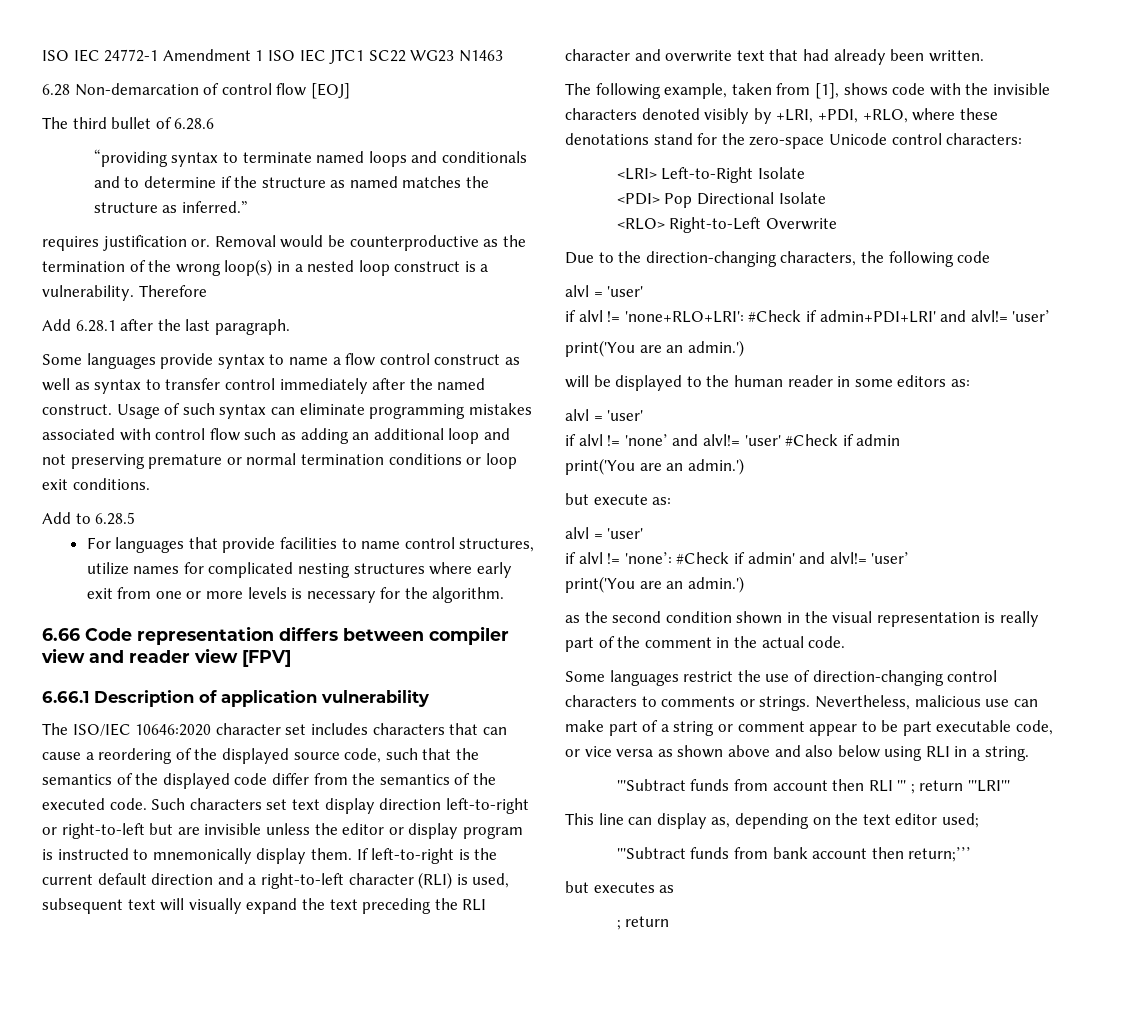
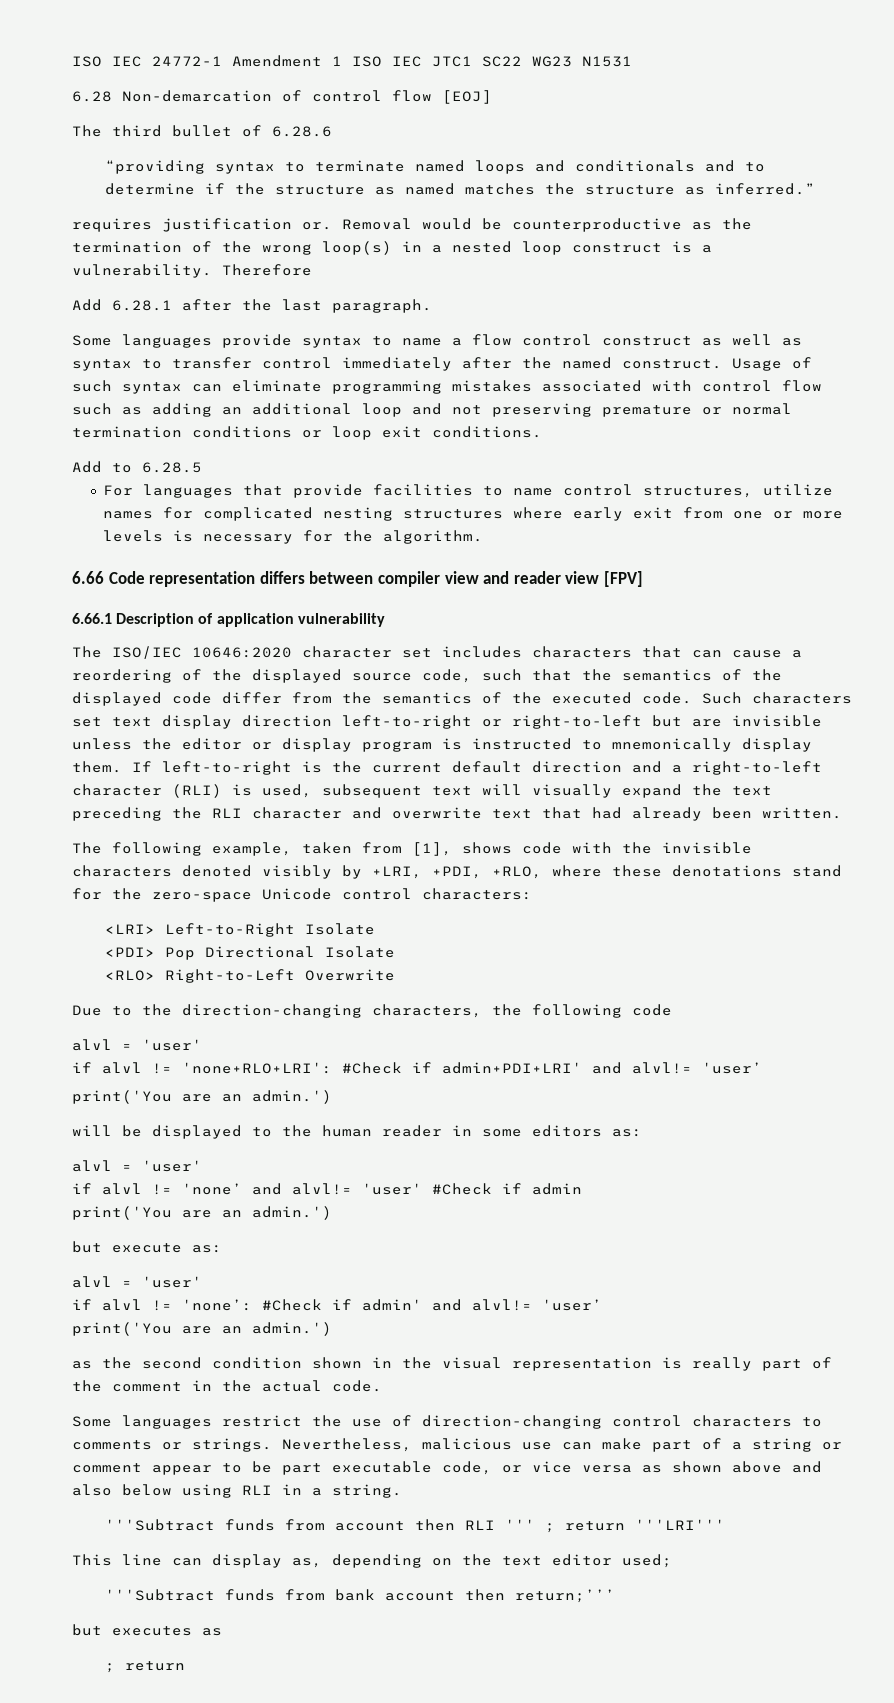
[458,50,503,62] N1463 -> [582,56,632,67] N1531

